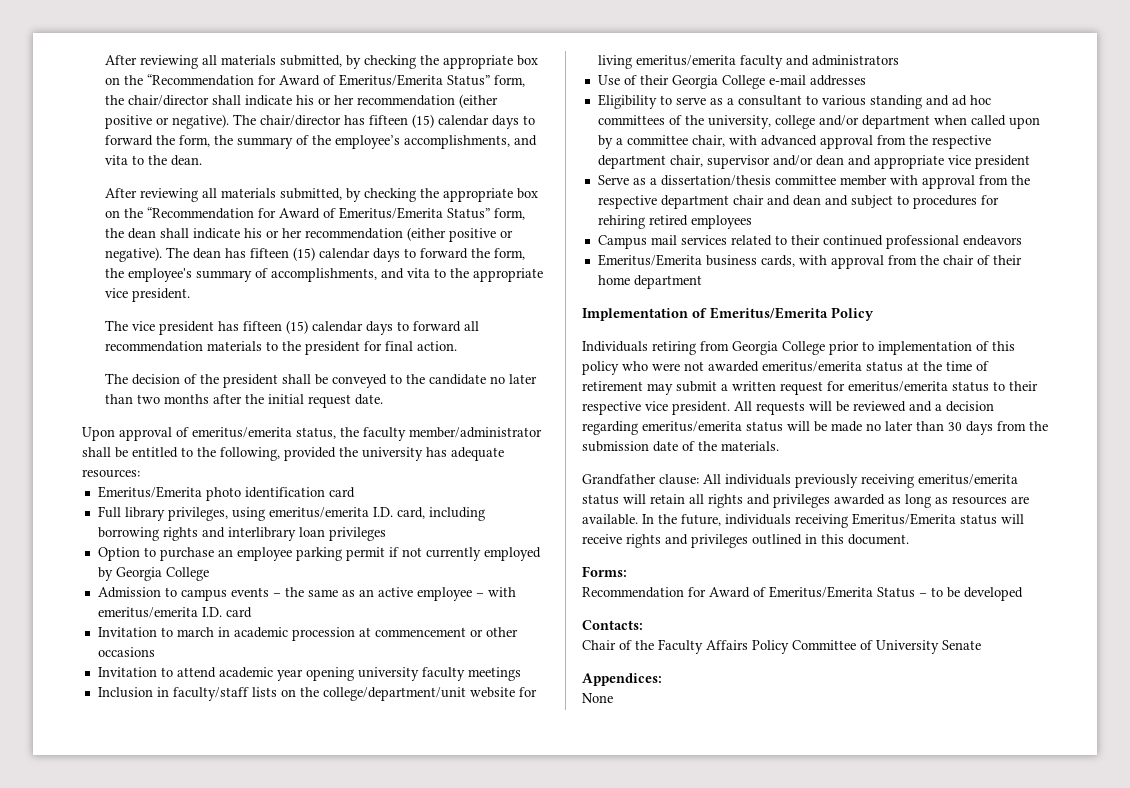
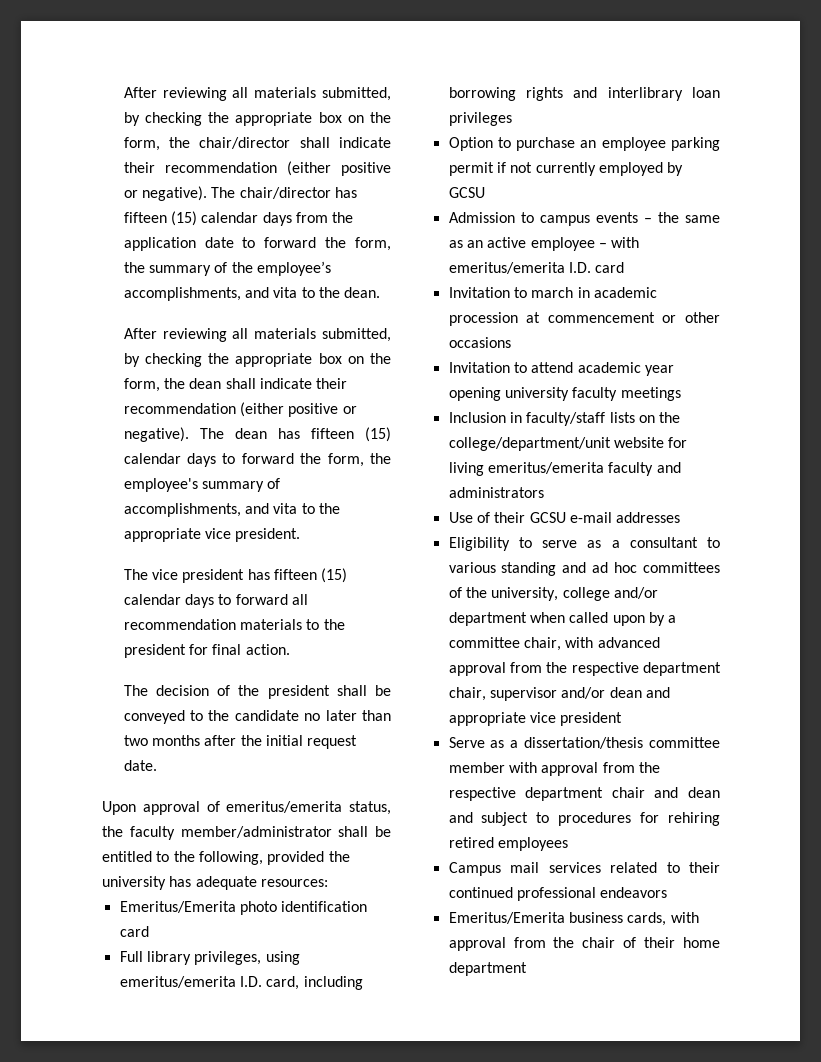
[147,74,491,86] “Recommendation for Award of Emeritus/Emerita Status” -> (391, 117) none
[296,95,355,105] his or her -> [123,162,155,173] their
(520, 122) none -> [295,212,354,223] [123,237,234,251] from the application date
[147,207,491,219] “Recommendation for Award of Emeritus/Emerita Status” -> (391, 358) none
[244,228,303,238] his or her -> [316,378,348,389] their
[115,567,209,581] Georgia College -> [448,187,485,198] GCSU
[671,75,765,89] Georgia College -> [529,512,566,523] GCSU
[582,307,874,321] [582,341,1015,355] [582,361,989,375] [582,381,1038,395] [582,401,994,415] [582,421,1048,435] [582,441,779,452] [582,474,1018,488] [582,494,1029,508] [582,513,1024,528] [582,534,909,548] [582,566,627,577] [582,586,1023,601] [582,620,643,630] [582,639,981,654] [582,673,662,686] [582,693,613,703] // Implementation of Emeritus/Emerita Policy // Individuals retiring from Georgia College prior to implementation of this policy who were not awarded emeritus/emerita status at the time of retirement may submit a written request for emeritus/emerita status to their respective vice president. All requests will be reviewed and a decision regarding emeritus/emerita status will be made no later than 30 days from the submission date of the materials. // Grandfather clause: All individuals previously receiving emeritus/emerita status will retain all rights and privileges awarded as long as resources are available. In the future, individuals receiving Emeritus/Emerita status will receive rights and privileges outlined in this document. // Forms: // Recommendation for Award of Emeritus/Emerita Status – to be developed // Contacts: // Chair of the Faculty Affairs Policy Committee of University Senate // Appendices: // None -> (527, 969) none

